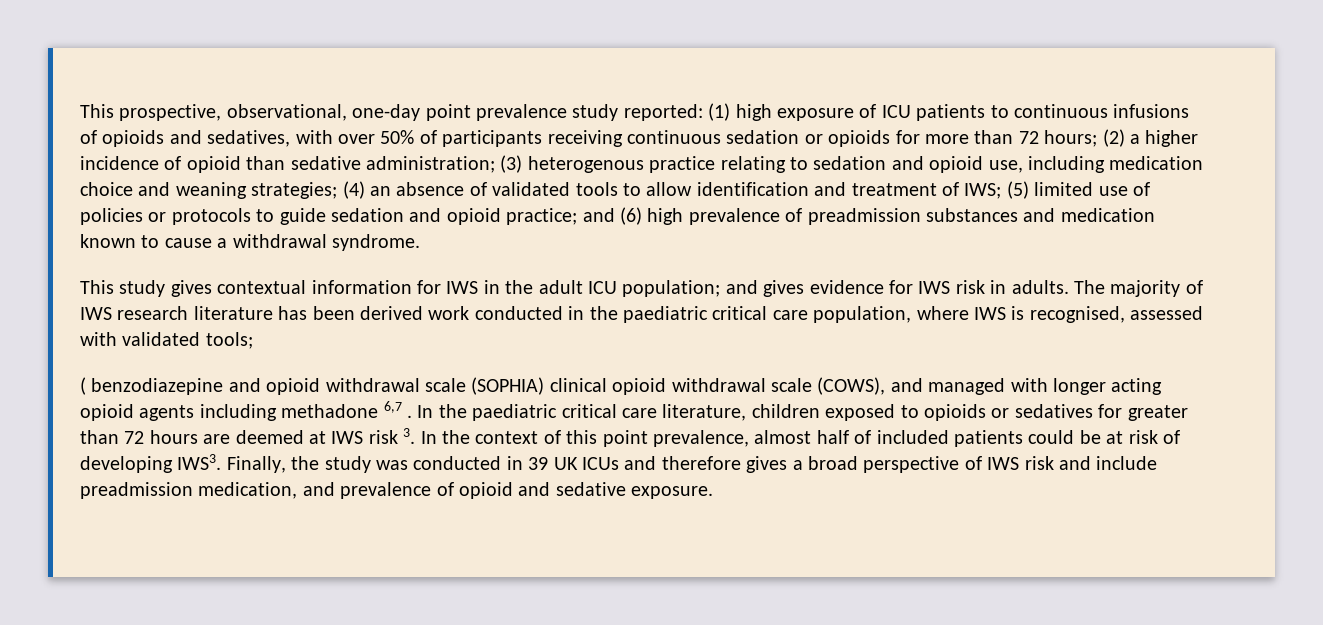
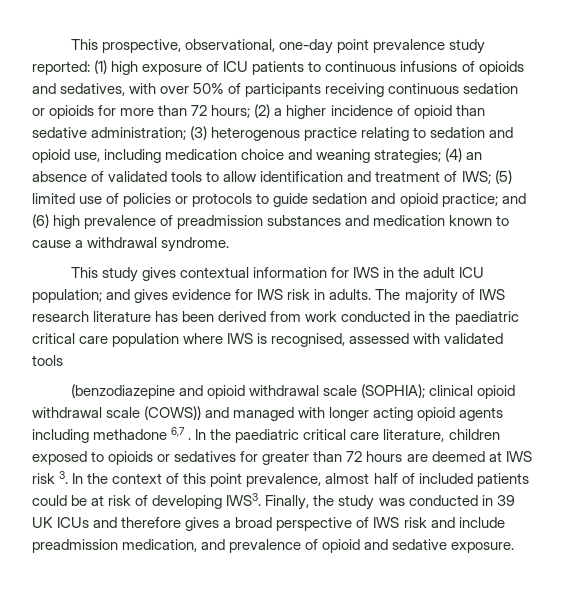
(423, 313) none -> [270,311,302,322] from
[813,306,912,323] population, -> [112,333,180,347] population
[205,332,253,349] [80,377,224,395] tools; // ( benzodiazepine -> [32,355,63,366] [70,384,175,399] tools // (benzodiazepine
[471,377,545,395] (SOPHIA) -> [361,384,426,398] (SOPHIA);
[817,377,886,395] (COWS), -> [144,406,202,420] (COWS))

